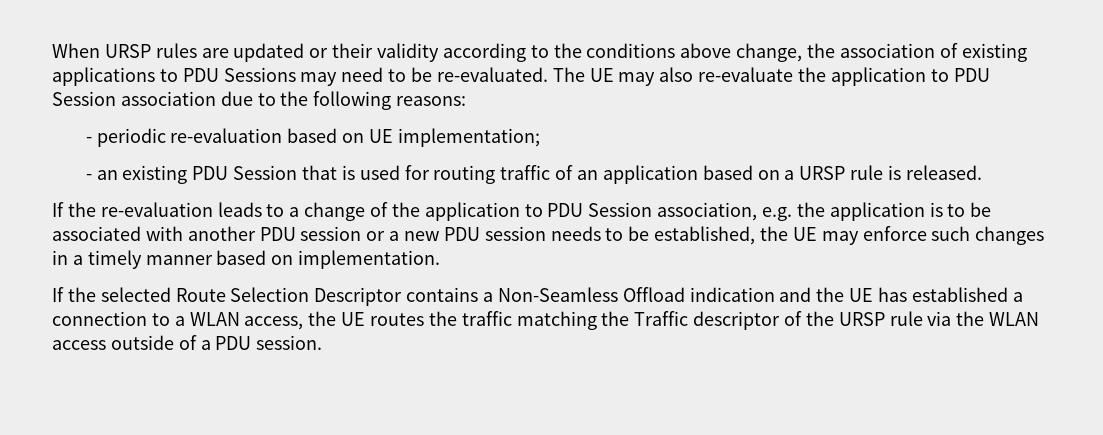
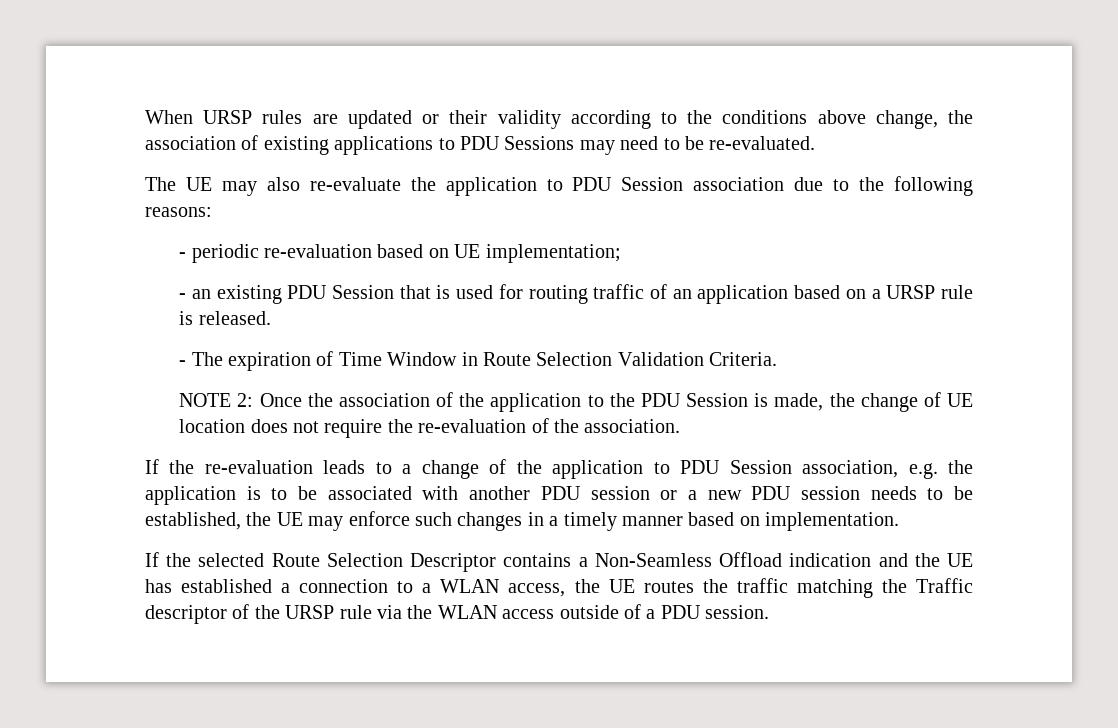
(548, 74) none -> (816, 143) //
(982, 172) none -> [179,351,778,371] [179,392,974,412] [179,418,681,438] // - The expiration of Time Window in Route Selection Validation Criteria. // NOTE 2: Once the association of the application to the PDU Session is made, the change of UE location does not require the re-evaluation of the association.

